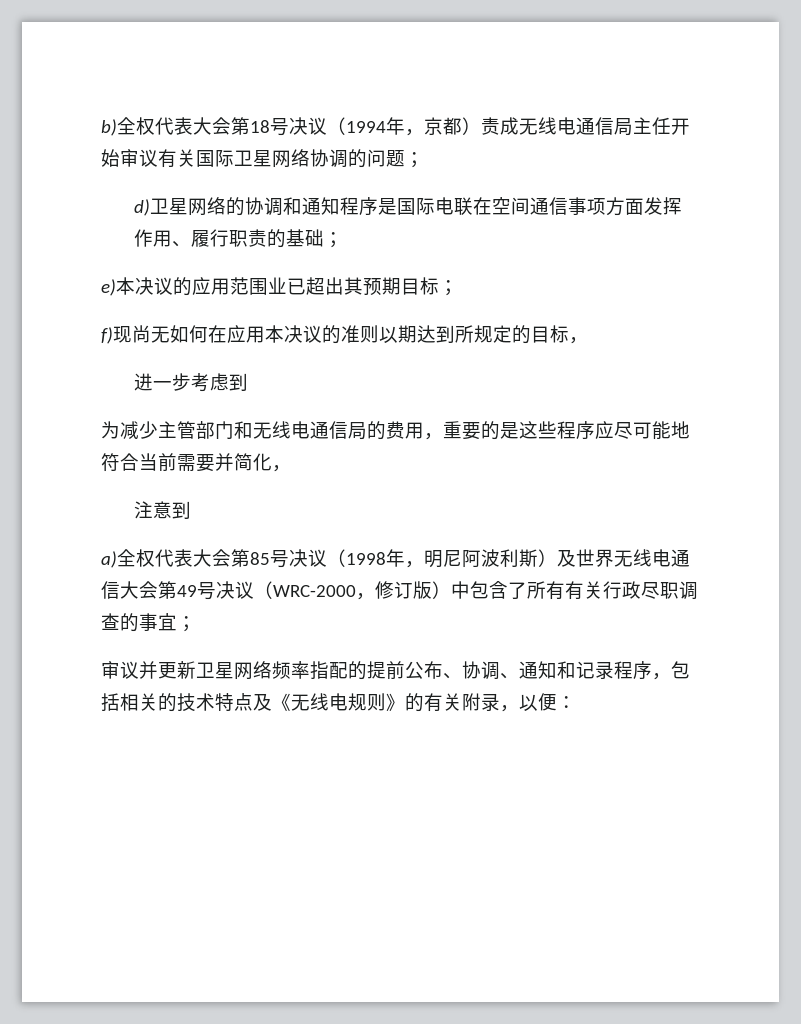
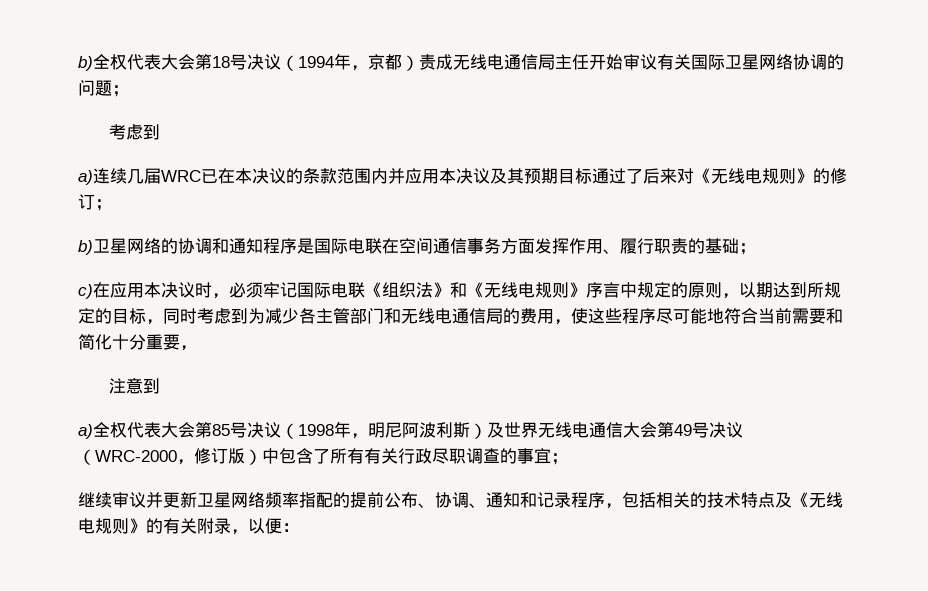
[133,199,150,216] d) -> [108,124,160,140] [78,168,847,185] [78,194,112,211] [78,240,93,255] 考虑到 // a)连续几届WRC已在本决议的条款范围内并应用本决议及其预期目标通过了后来对《无线电规则》的修订； // b)
[586,198,606,215] 项 -> [484,238,501,254] 务
[101,277,458,296] [101,325,379,344] e)本决议的应用范围业已超出其预期目标； // f)现尚无如何在应用本决议的准则 -> [78,282,739,299] c)在应用本决议时，必须牢记国际电联《组织法》和《无线电规则》序言中规定的原则，
[133,373,248,392] [101,421,158,439] // 进一步考虑到 // 为减少 -> [163,308,316,324] 同时考虑到为减少各
[443,421,519,440] 重要的是 -> [571,308,588,324] 使
[595,421,614,439] 应 -> (656, 316) none
[215,453,272,471] 并简化 -> [826,308,843,324] [78,334,180,350] 和简化十分重要
(196, 624) none -> [78,492,112,508] 继续

